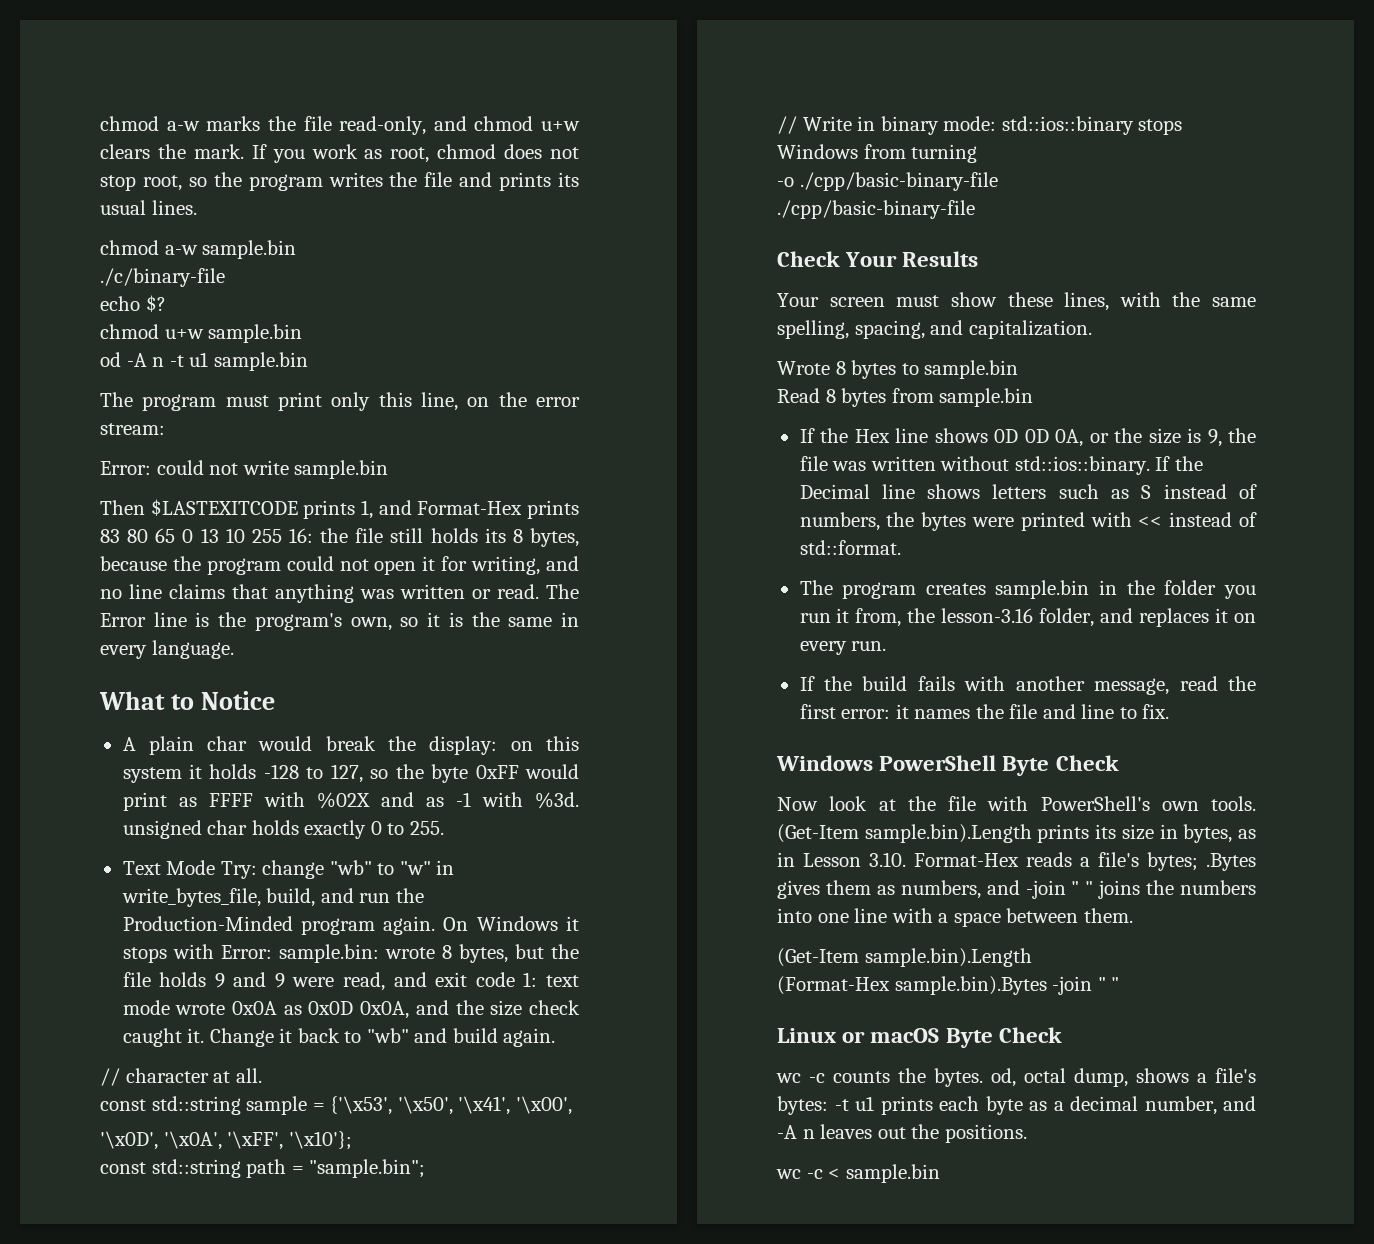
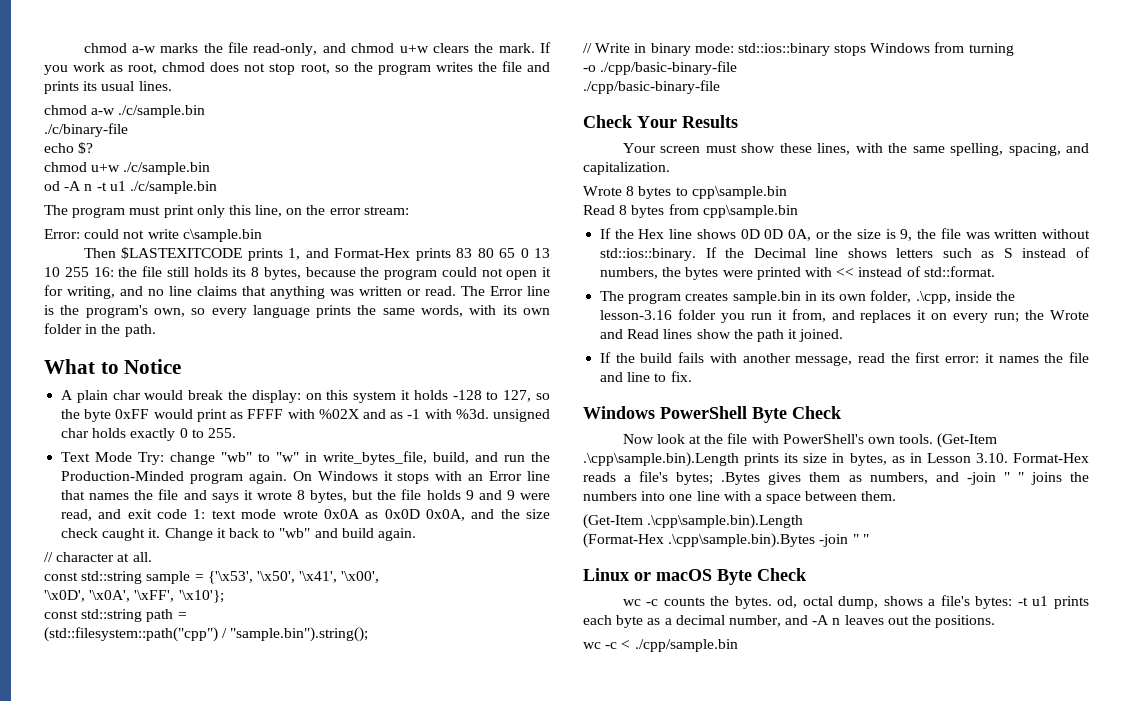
[202,240,297,259] sample.bin -> [118,105,206,118] ./c/sample.bin
[208,324,303,343] sample.bin -> [123,162,211,175] ./c/sample.bin
[213,352,308,371] sample.bin -> [129,181,217,194] ./c/sample.bin
[294,460,389,479] sample.bin -> [182,229,262,242] c\sample.bin
[427,612,580,627] [100,640,234,659] it is the same in every language. -> [211,305,550,318] [44,323,156,337] every language prints the same words, with its own folder in the path.
[220,944,379,963] Error: sample.bin: -> [468,471,550,481] [61,489,253,503] an Error line that names the file and says it
[309,1159,426,1178] "sample.bin"; -> [44,627,369,642] // (std::filesystem::path("cpp") / "sample.bin").string();
[924,360,1019,379] sample.bin -> [691,186,787,199] cpp\sample.bin
[939,388,1034,407] sample.bin -> [702,205,798,218] cpp\sample.bin
[1126,580,1155,595] the -> [820,290,1015,304] [600,310,673,320] its own folder, .\cpp, inside the lesson-3.16
[907,608,1095,627] the lesson-3.16 folder, -> (826, 315) none
[851,641,887,651] run. -> [994,310,1089,323] [600,329,844,342] run; the Wrote and Read lines show the path it joined.
[864,824,1032,843] sample.bin).Length -> [583,452,739,467] .\cpp\sample.bin).Length
[864,948,1032,967] sample.bin).Length -> [647,514,804,529] .\cpp\sample.bin).Length
[894,976,1047,995] sample.bin).Bytes -> [668,533,816,548] .\cpp\sample.bin).Bytes
[845,1164,940,1183] sample.bin -> [634,639,738,652] ./cpp/sample.bin

